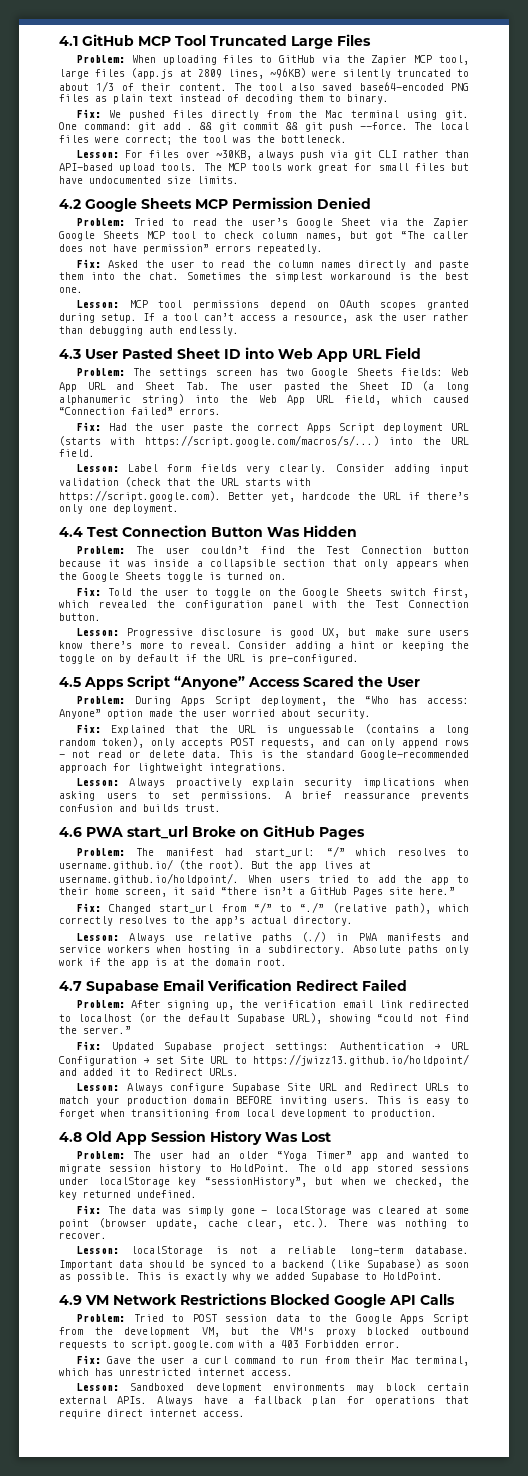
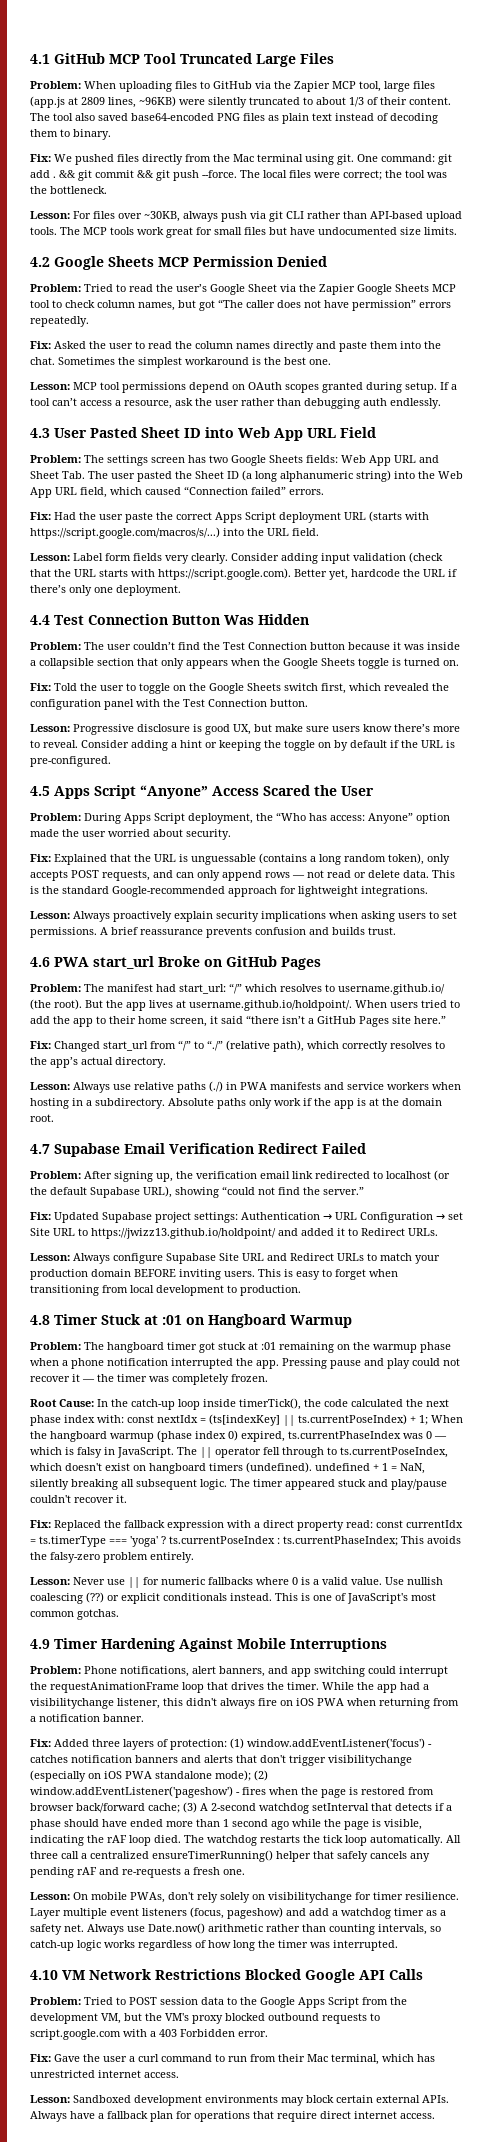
[86,1130,331,1145] [76,1151,469,1161] [59,1164,470,1174] [59,1177,469,1187] [59,1190,197,1200] [76,1205,469,1216] [59,1218,469,1229] [59,1232,107,1239] [76,1246,469,1256] [59,1259,470,1270] [59,1272,443,1282] [59,1295,82,1305] Old App Session History Was Lost // Problem: The user had an older “Yoga Timer” app and wanted to migrate session history to HoldPoint. The old app stored sessions under localStorage key “sessionHistory”, but when we checked, the key returned undefined. // Fix: The data was simply gone — localStorage was cleared at some point (browser update, cache clear, etc.). There was nothing to recover. // Lesson: localStorage is not a reliable long-term database. Important data should be synced to a backend (like Supabase) as soon as possible. This is exactly why we added Supabase to HoldPoint. // 4.9 -> [54,1314,352,1328] [30,1342,451,1353] [30,1358,460,1369] [30,1374,268,1385] [30,1398,449,1410] [30,1414,463,1426] [30,1430,447,1442] [30,1447,448,1458] [30,1462,425,1474] [30,1479,447,1490] [30,1495,127,1503] [30,1520,463,1531] [30,1536,461,1547] [30,1552,194,1563] [30,1577,443,1588] [30,1592,436,1604] [30,1609,119,1620] [30,1638,387,1652] [30,1666,448,1677] [30,1682,429,1693] [30,1698,459,1709] [30,1714,144,1722] [30,1738,432,1750] [30,1755,412,1766] [30,1770,268,1782] [30,1786,434,1798] [30,1802,452,1814] [30,1819,422,1830] [30,1835,461,1846] [30,1850,430,1862] [30,1867,245,1878] [30,1892,459,1903] [30,1907,446,1919] [30,1923,441,1935] [30,1940,398,1951] [30,1970,58,1980] Timer Stuck at :01 on Hangboard Warmup // Problem: The hangboard timer got stuck at :01 remaining on the warmup phase when a phone notification interrupted the app. Pressing pause and play could not recover it — the timer was completely frozen. // Root Cause: In the catch-up loop inside timerTick(), the code calculated the next phase index with: const nextIdx = (ts[indexKey] || ts.currentPoseIndex) + 1; When the hangboard warmup (phase index 0) expired, ts.currentPhaseIndex was 0 — which is falsy in JavaScript. The || operator fell through to ts.currentPoseIndex, which doesn't exist on hangboard timers (undefined). undefined + 1 = NaN, silently breaking all subsequent logic. The timer appeared stuck and play/pause couldn't recover it. // Fix: Replaced the fallback expression with a direct property read: const currentIdx = ts.timerType === 'yoga' ? ts.currentPoseIndex : ts.currentPhaseIndex; This avoids the falsy-zero problem entirely. // Lesson: Never use || for numeric fallbacks where 0 is a valid value. Use nullish coalescing (??) or explicit conditionals instead. This is one of JavaScript's most common gotchas. // 4.9 Timer Hardening Against Mobile Interruptions // Problem: Phone notifications, alert banners, and app switching could interrupt the requestAnimationFrame loop that drives the timer. While the app had a visibilitychange listener, this didn't always fire on iOS PWA when returning from a notification banner. // Fix: Added three layers of protection: (1) window.addEventListener('focus') - catches notification banners and alerts that don't trigger visibilitychange (especially on iOS PWA standalone mode); (2) window.addEventListener('pageshow') - fires when the page is restored from browser back/forward cache; (3) A 2-second watchdog setInterval that detects if a phase should have ended more than 1 second ago while the page is visible, indicating the rAF loop died. The watchdog restarts the tick loop automatically. All three call a centralized ensureTimerRunning() helper that safely cancels any pending rAF and re-requests a fresh one. // Lesson: On mobile PWAs, don't rely solely on visibilitychange for timer resilience. Layer multiple event listeners (focus, pageshow) and add a watchdog timer as a safety net. Always use Date.now() arithmetic rather than counting intervals, so catch-up logic works regardless of how long the timer was interrupted. // 4.10

